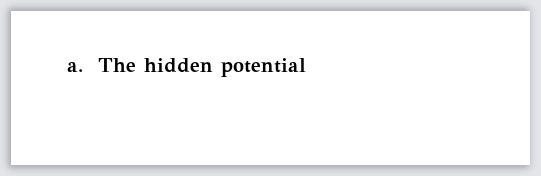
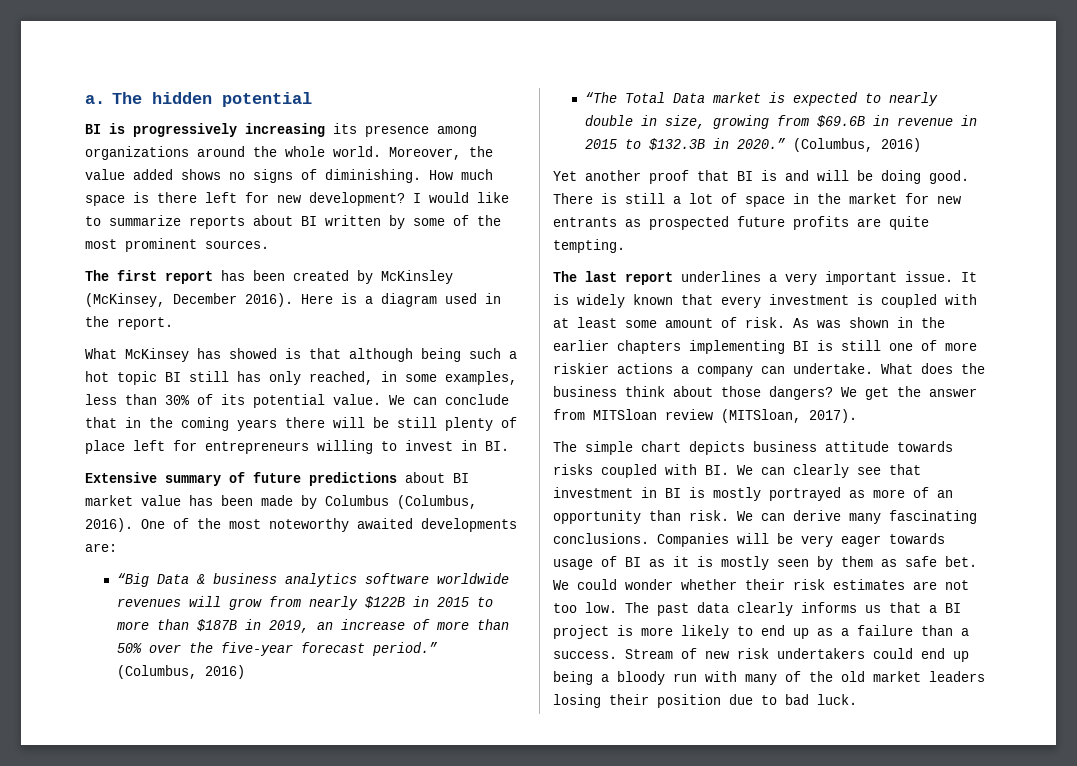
(306, 67) none -> [85,123,477,137] [85,146,493,160] [85,169,493,183] [85,192,509,206] [85,215,501,229] [85,238,269,252] [85,270,453,284] [85,293,501,307] [85,316,173,330] [85,348,517,362] [85,371,517,385] [85,394,509,408] [85,417,517,431] [85,440,509,454] [85,472,469,486] [85,495,477,509] [85,518,517,532] [85,543,117,552] [116,573,509,587] [116,596,493,610] [116,619,509,633] [116,642,438,656] [116,665,245,679] [584,92,938,106] [584,115,977,129] [584,138,921,152] [553,170,969,184] [553,193,961,207] [553,216,929,230] [553,239,625,253] [553,271,977,285] [553,294,977,308] [553,317,945,328] [553,340,977,354] [553,363,985,377] [553,386,977,400] [553,409,857,423] [553,441,953,455] [553,464,921,478] [553,487,953,501] [553,510,977,524] [553,533,945,547] [553,556,977,570] [553,579,969,590] [553,602,961,616] [553,625,969,639] [553,648,969,662] [553,671,985,685] [553,694,857,708] // BI is progressively increasing its presence among organizations around the whole world. Moreover, the value added shows no signs of diminishing. How much space is there left for new development? I would like to summarize reports about BI written by some of the most prominent sources. // The first report has been created by McKinsley (McKinsey, December 2016). Here is a diagram used in the report. // What McKinsey has showed is that although being such a hot topic BI still has only reached, in some examples, less than 30% of its potential value. We can conclude that in the coming years there will be still plenty of place left for entrepreneurs willing to invest in BI. // Extensive summary of future predictions about BI market value has been made by Columbus (Columbus, 2016). One of the most noteworthy awaited developments are: // “Big Data & business analytics software worldwide revenues will grow from nearly $122B in 2015 to more than $187B in 2019, an increase of more than 50% over the five-year forecast period.” (Columbus, 2016) // “The Total Data market is expected to nearly double in size, growing from $69.6B in revenue in 2015 to $132.3B in 2020.” (Columbus, 2016) // Yet another proof that BI is and will be doing good. There is still a lot of space in the market for new entrants as prospected future profits are quite tempting. // The last report underlines a very important issue. It is widely known that every investment is coupled with at least some amount of risk. As was shown in the earlier chapters implementing BI is still one of more riskier actions a company can undertake. What does the business think about those dangers? We get the answer from MITSloan review (MITSloan, 2017). // The simple chart depicts business attitude towards risks coupled with BI. We can clearly see that investment in BI is mostly portrayed as more of an opportunity than risk. We can derive many fascinating conclusions. Companies will be very eager towards usage of BI as it is mostly seen by them as safe bet. We could wonder whether their risk estimates are not too low. The past data clearly informs us that a BI project is more likely to end up as a failure than a success. Stream of new risk undertakers could end up being a bloody run with many of the old market leaders losing their position due to bad luck.

